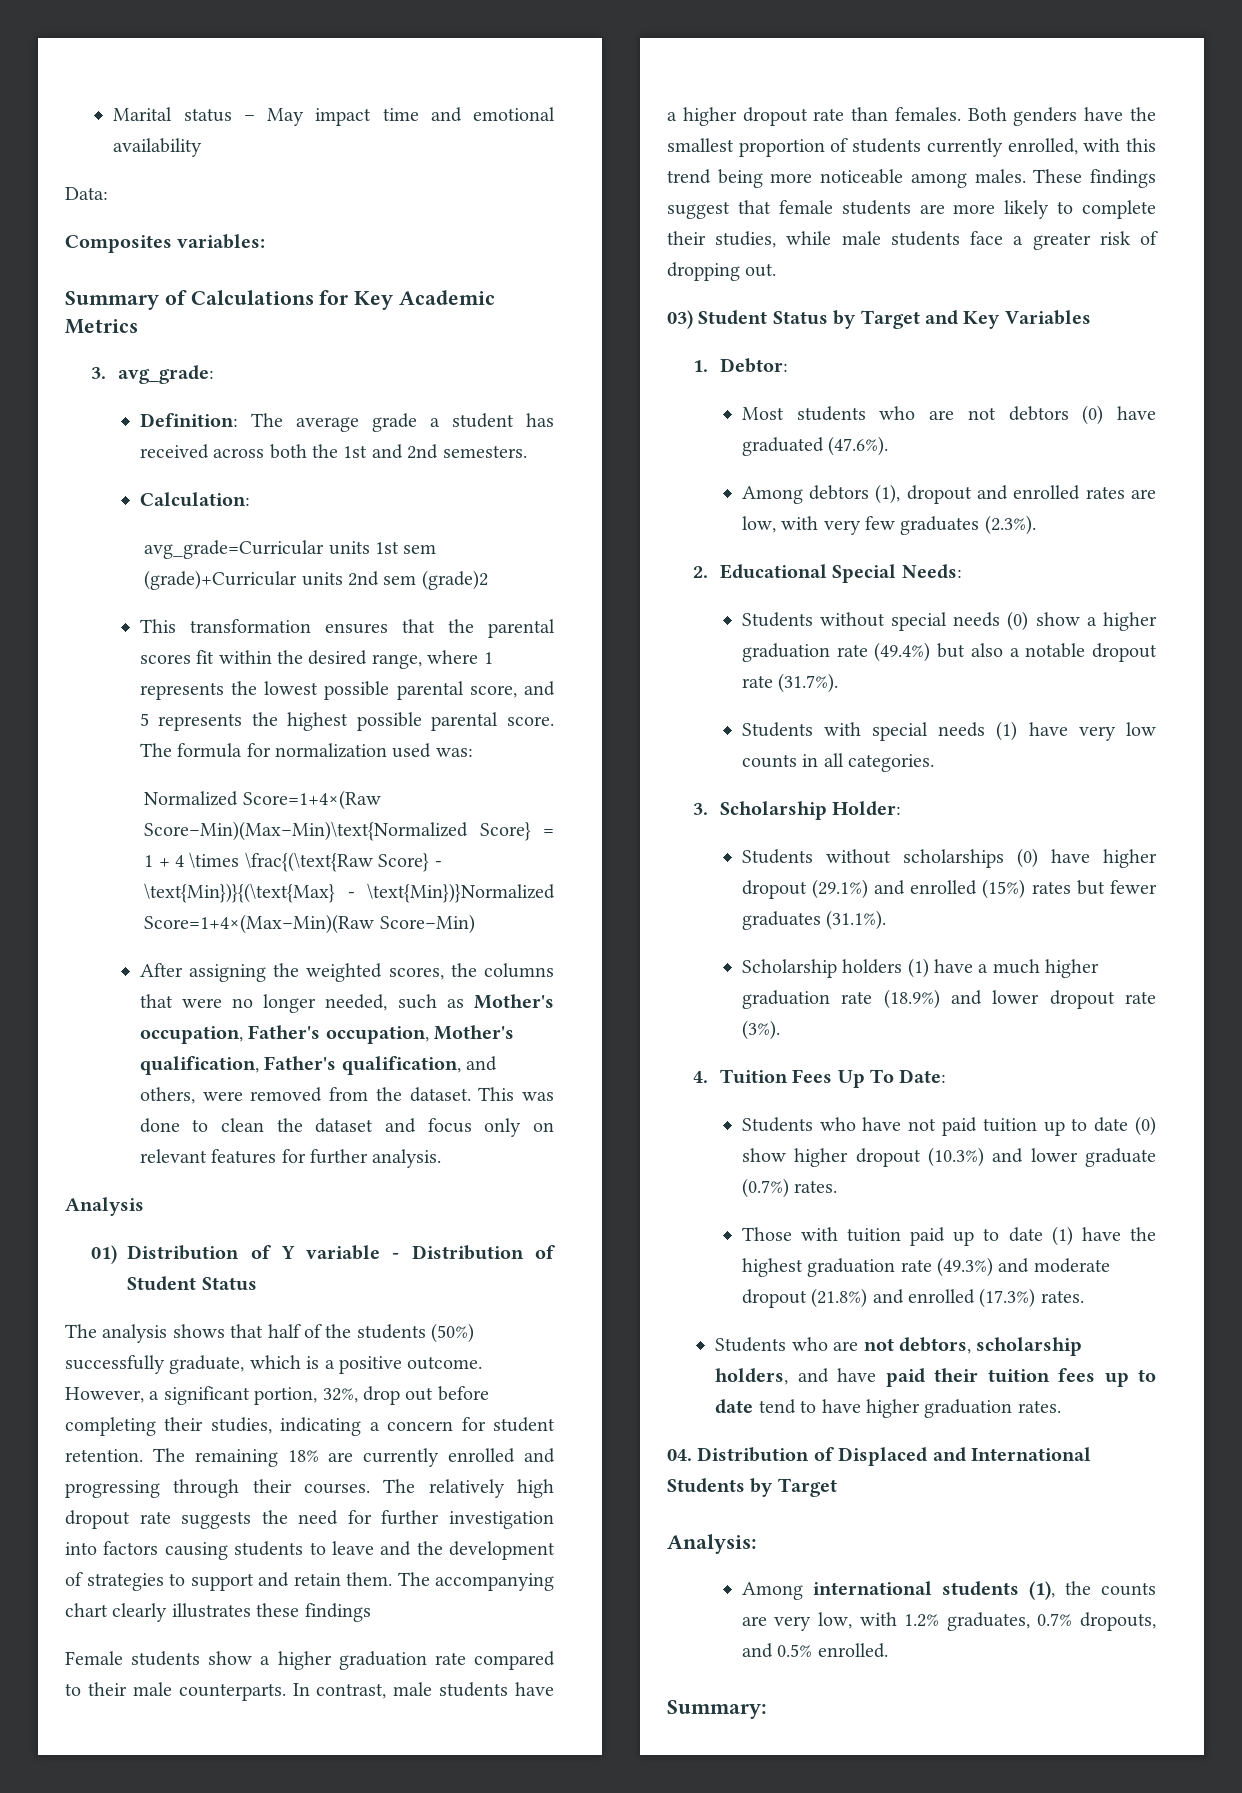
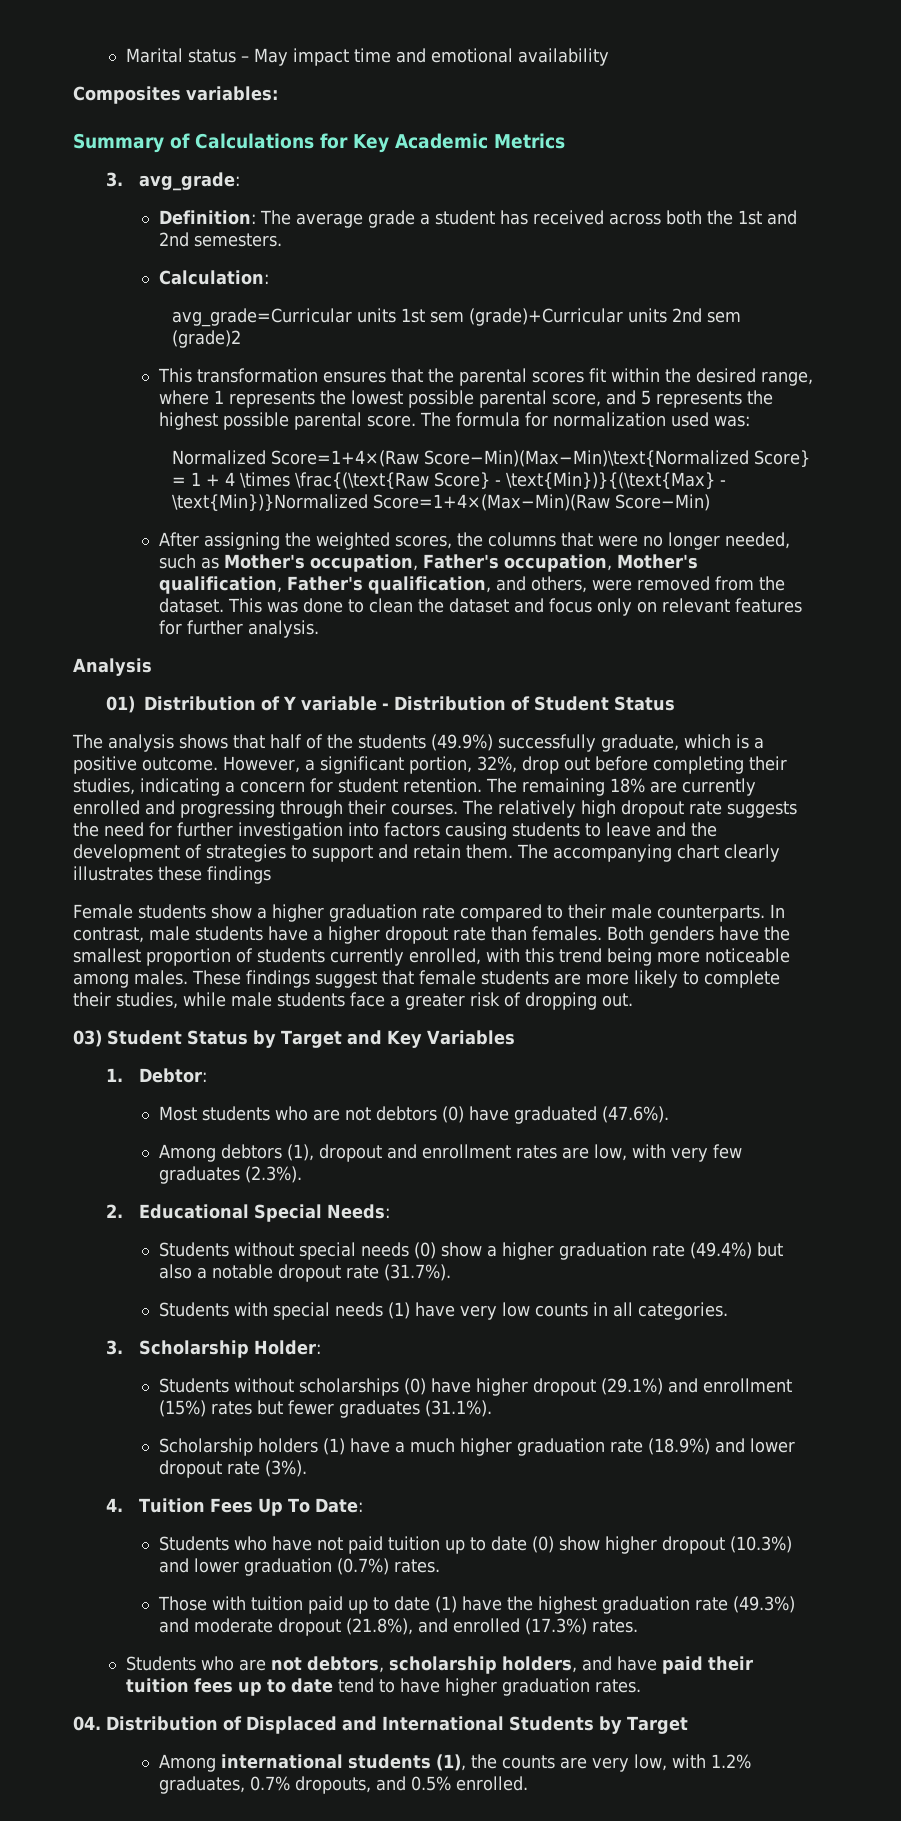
[65,187,108,200] // Data: -> (609, 57) none
[431,1323,475,1343] (50%) -> [431,734,493,751] (49.9%)
[1013,485,1081,500] enrolled -> [421,1144,511,1159] enrollment
[910,880,978,895] enrolled -> [702,1378,792,1393] enrollment
[1085,1148,1156,1167] graduate -> [243,1558,332,1576] graduation
[811,1288,868,1308] (21.8%) -> [345,1618,413,1635] (21.8%),
[667,1534,757,1554] // Analysis: -> (688, 1725) none
[667,1700,767,1719] // Summary: -> (528, 1783) none

